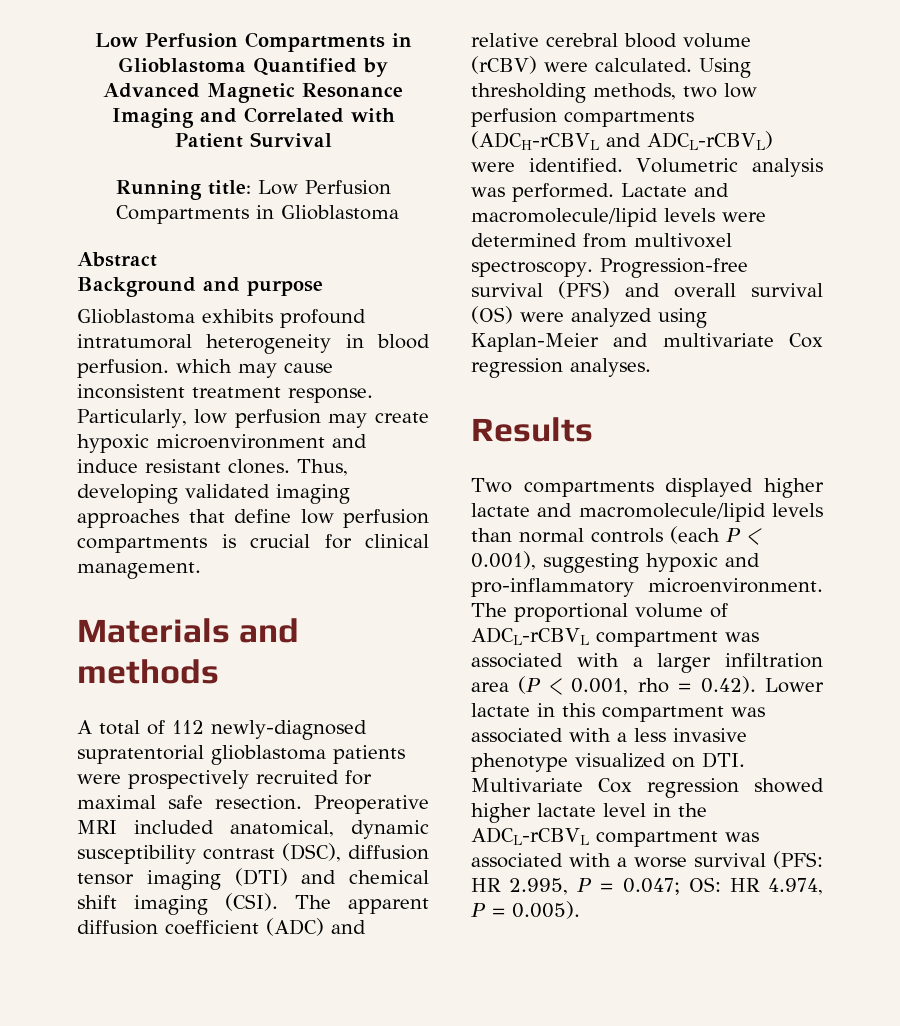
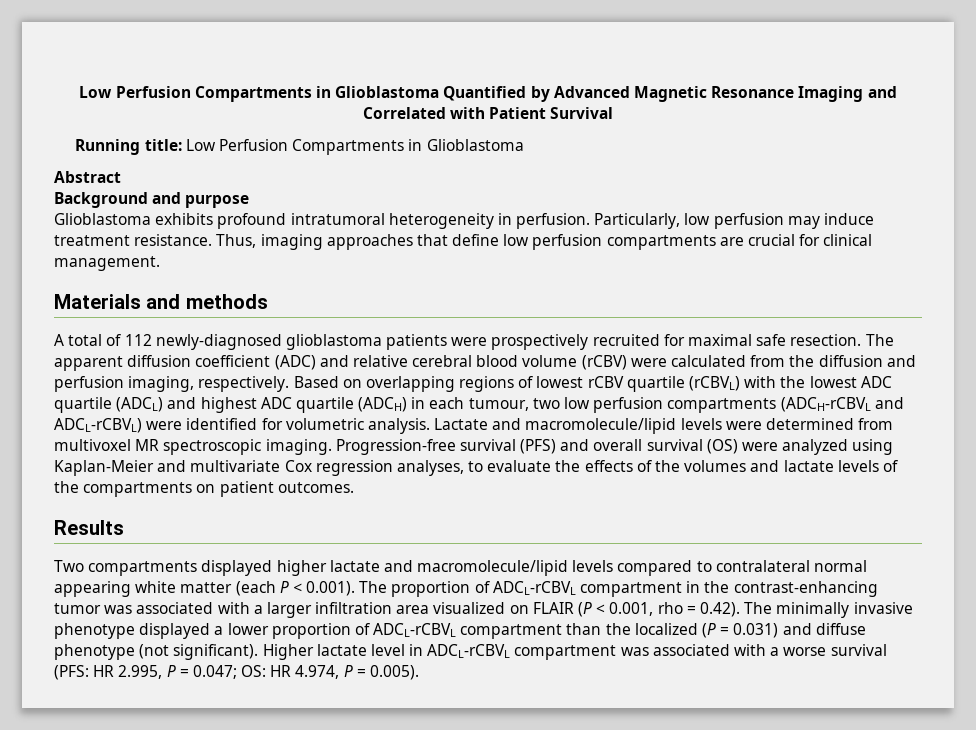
[377,334,430,349] [77,359,333,378] [77,384,373,403] [77,409,429,428] [77,434,367,453] [77,459,348,476] [77,484,270,504] blood perfusion. which may cause inconsistent treatment response. Particularly, low perfusion may create hypoxic microenvironment and induce resistant clones. Thus, developing validated -> [516,213,875,229] [54,234,257,248] perfusion. Particularly, low perfusion may induce treatment resistance. Thus,
[221,534,236,548] is -> [719,237,744,246] are
[77,745,204,764] supratentorial -> (282, 342) none
[314,795,429,814] [77,820,429,839] [77,843,429,864] [77,868,429,890] [77,893,278,915] Preoperative MRI included anatomical, dynamic susceptibility contrast (DSC), diffusion tensor imaging (DTI) and chemical shift imaging (CSI). -> (862, 340) none
[595,58,751,78] [471,83,676,103] calculated. Using thresholding methods, -> [671,355,916,367] [54,376,892,392] [54,397,529,413] calculated from the diffusion and perfusion imaging, respectively. Based on overlapping regions of lowest rCBV quartile (rCBVL) with the lowest ADC quartile (ADCL) and highest ADC quartile (ADCH) in each tumour,
[528,158,823,177] [471,183,614,202] identified. Volumetric analysis was performed. -> [186,418,430,434] identified for volumetric analysis.
[471,261,593,277] spectroscopy. -> [135,439,332,455] MR spectroscopic imaging.
[570,358,651,377] analyses. -> [396,460,898,476] [54,481,354,497] analyses, to evaluate the effects of the volumes and lactate levels of the compartments on patient outcomes.
[471,526,762,545] [471,551,760,573] [471,578,823,597] [471,603,728,622] [471,627,718,647] than normal controls (each P < 0.001), suggesting hypoxic and pro-inflammatory microenvironment. The proportional volume of ADCL-rCBVL compartment -> [617,560,868,576] [54,581,878,597] [54,603,101,614] compared to contralateral normal appearing white matter (each P < 0.001). The proportion of ADCL-rCBVL compartment in the contrast-enhancing tumor
(509, 687) none -> [433,602,574,614] visualized on FLAIR
[765,678,824,693] [471,703,765,722] [471,728,747,743] [471,752,745,772] [471,778,824,798] [471,803,531,823] Lower lactate in this compartment was associated with a less invasive phenotype visualized on DTI. Multivariate Cox regression showed higher -> [744,602,913,618] [54,623,866,639] [54,644,314,660] The minimally invasive phenotype displayed a lower proportion of ADCL-rCBVL compartment than the localized (P = 0.031) and diffuse phenotype (not significant). Higher
[678,803,707,817] the -> (424, 650) none

